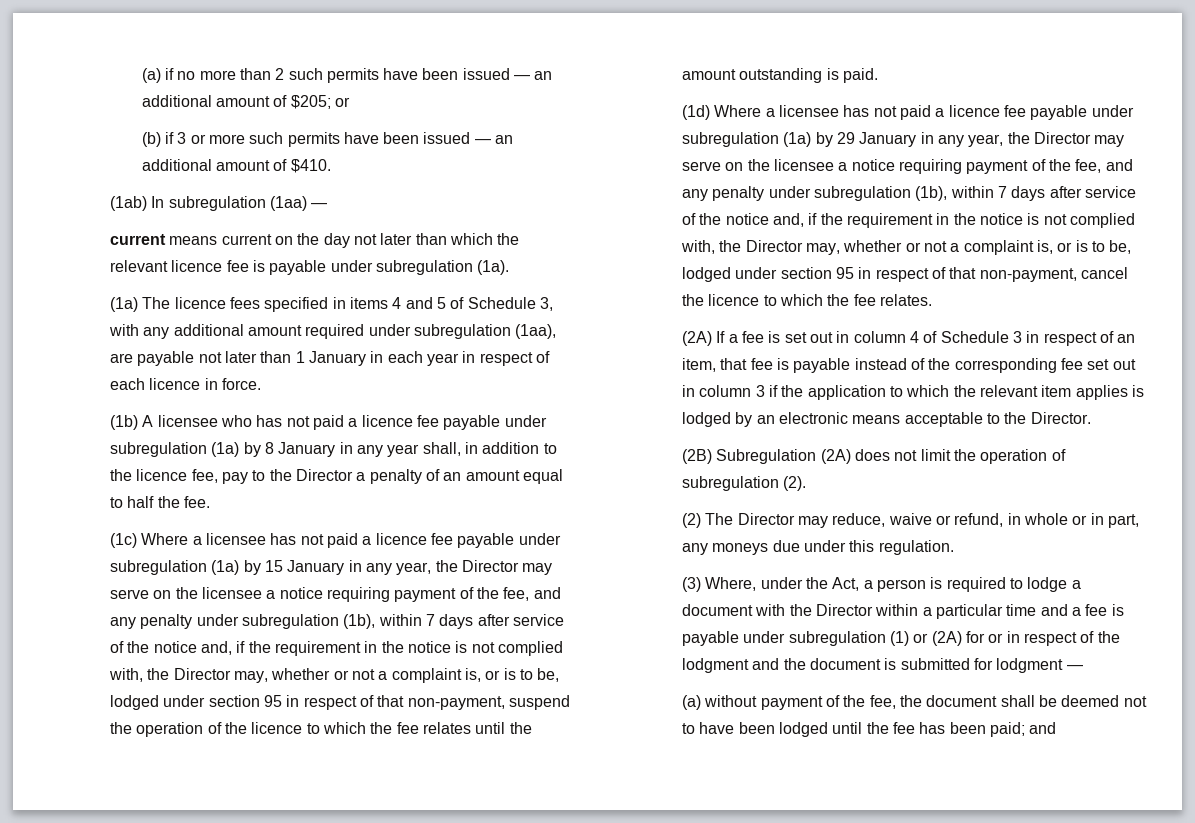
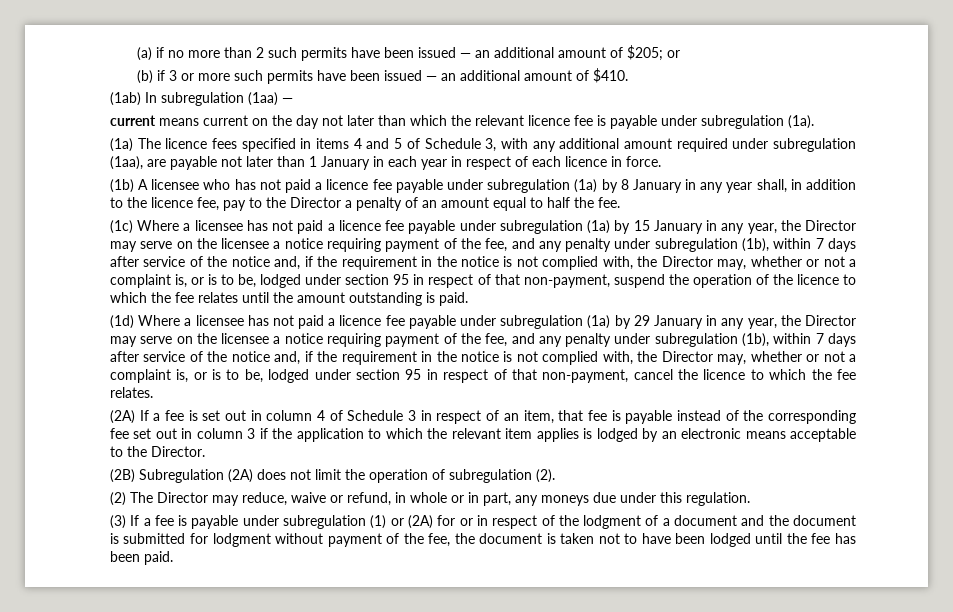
[705,577,1081,592] [682,604,1068,619] Where, under the Act, a person is required to lodge a document with the Director within a particular time and -> [130,515,140,526] If
(750, 665) none -> [645,515,738,526] of a document
[1066,665,1083,670] [682,695,702,710] — // (a) -> (271, 540) none
[1000,695,1120,707] shall be deemed -> [546,533,595,544] is taken
[989,722,1057,737] paid; and -> [143,551,173,565] paid.

